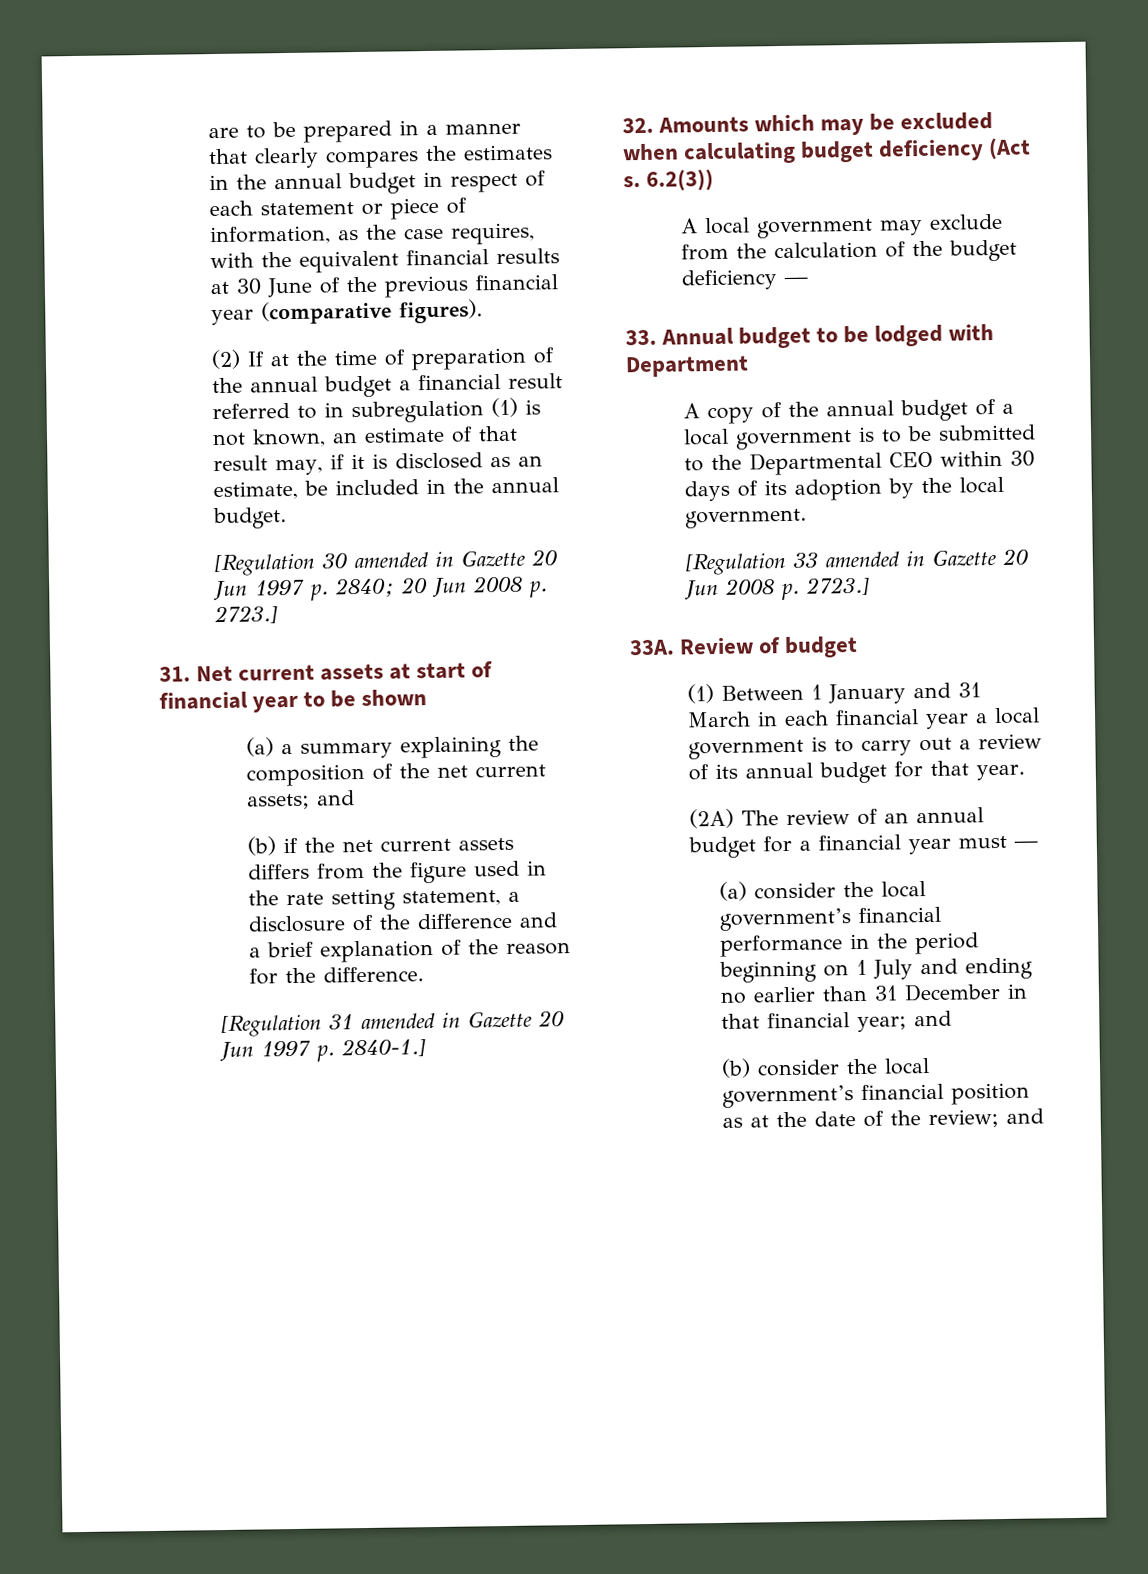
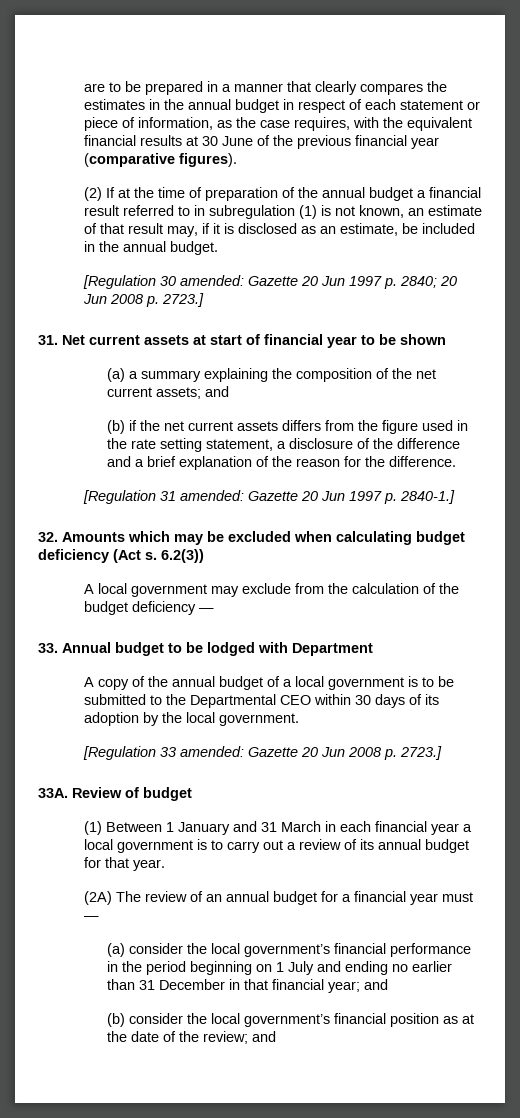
[354,551,455,569] amended in -> [179,275,244,286] amended:
[361,1012,462,1030] amended in -> [179,490,244,501] amended:
[825,551,926,568] amended in -> [179,746,244,757] amended:

